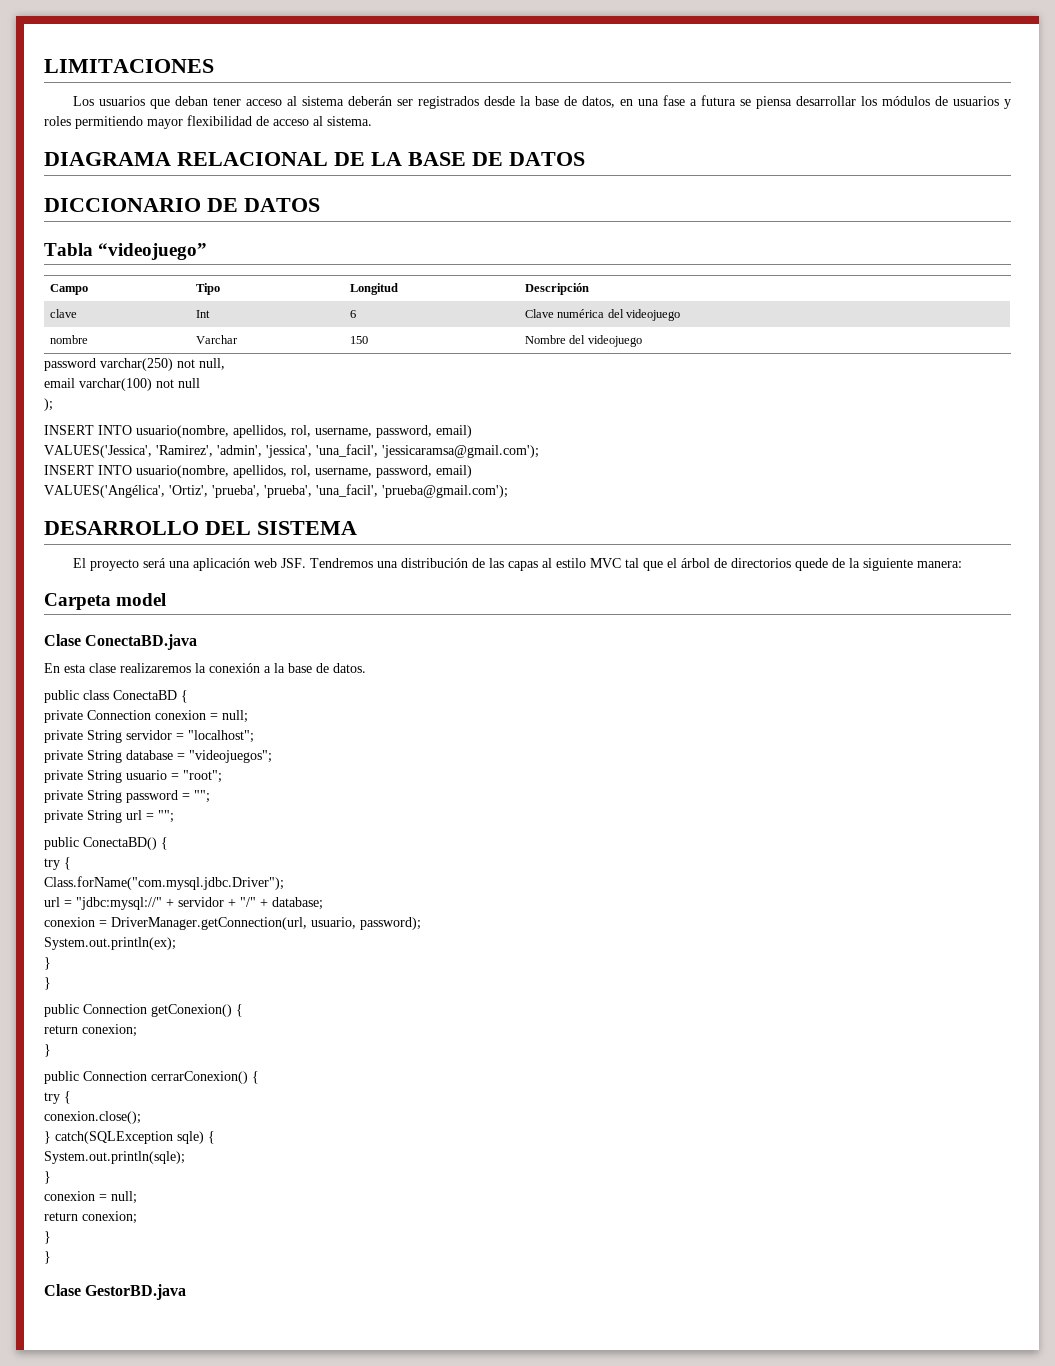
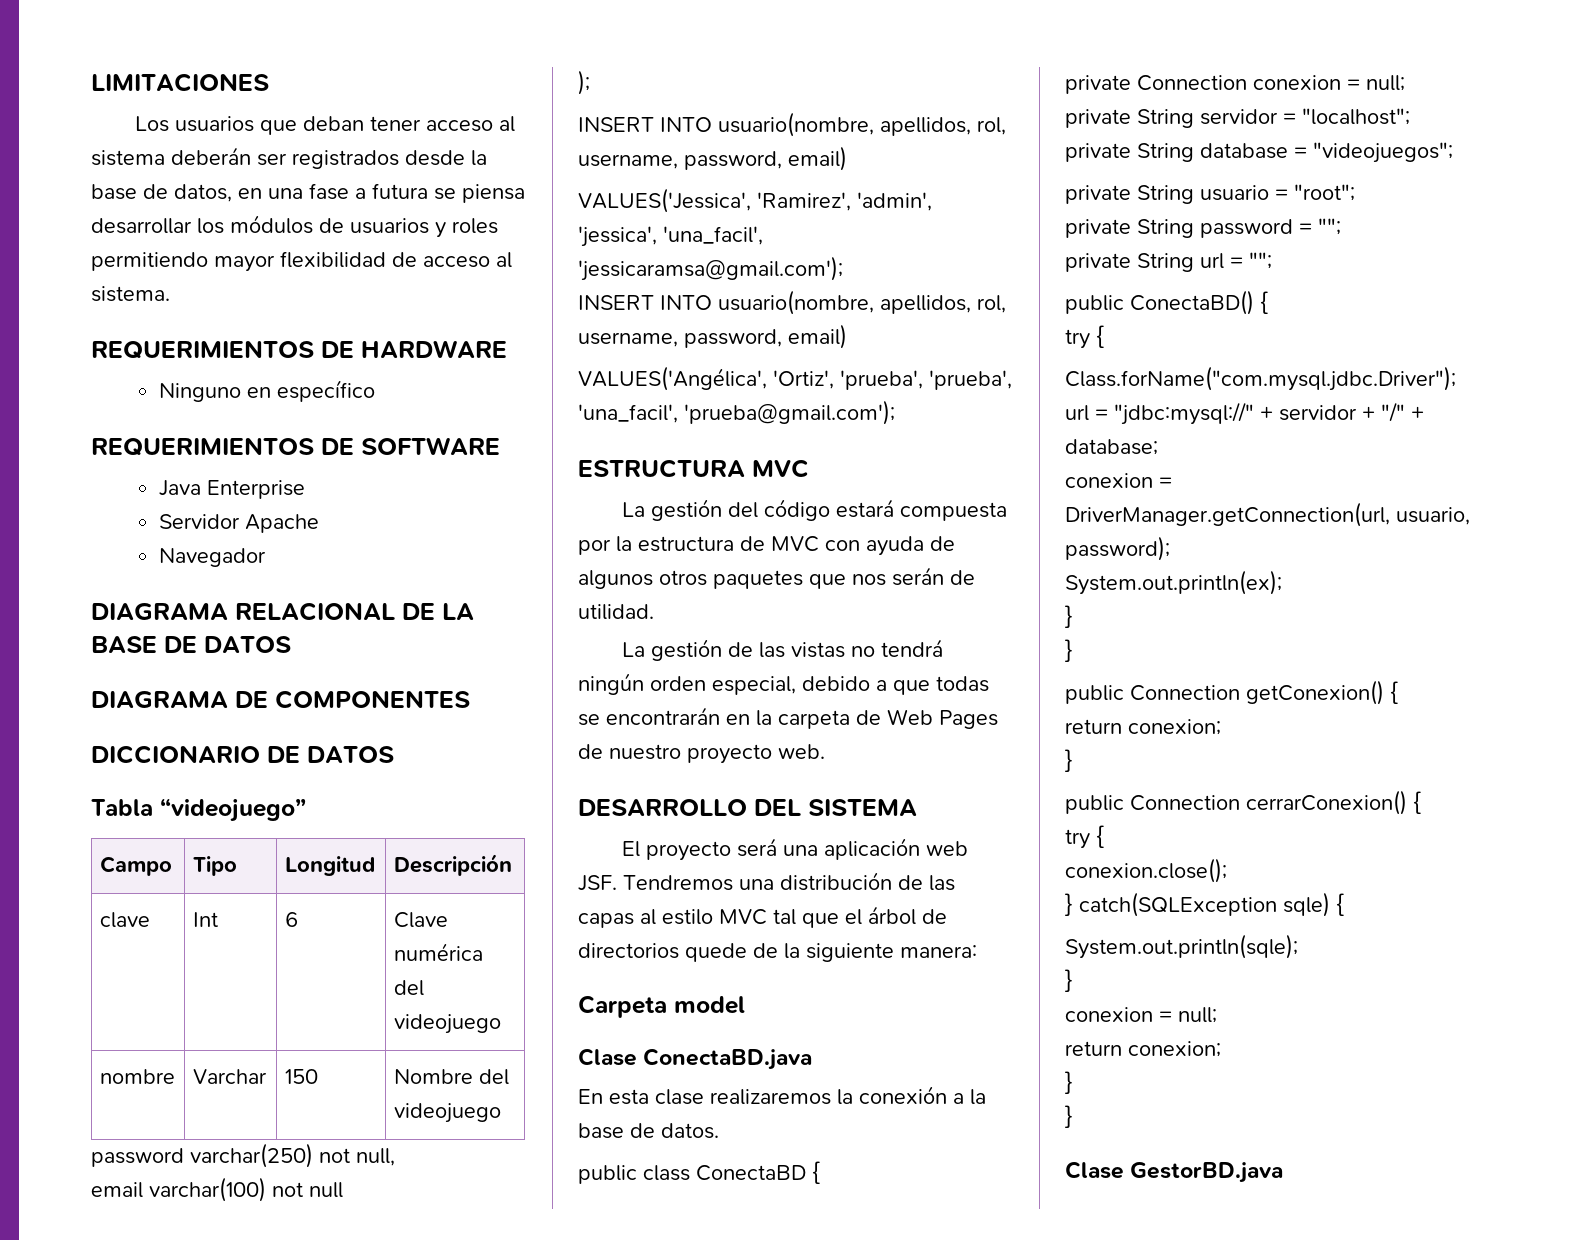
(372, 121) none -> [91,340,507,359] [158,380,375,402] [91,437,500,456] [158,480,305,499] [158,514,319,533] [158,548,266,567] // REQUERIMIENTOS DE HARDWARE // Ninguno en específico // REQUERIMIENTOS DE SOFTWARE // Java Enterprise // Servidor Apache // Navegador
(585, 159) none -> [91,690,470,709] // DIAGRAMA DE COMPONENTES
(508, 491) none -> [578,459,809,478] [622,499,1008,521] [578,536,955,556] [578,567,975,589] [578,604,654,620] [622,639,944,661] [578,673,989,695] [578,707,998,729] [578,744,825,764] // ESTRUCTURA MVC // La gestión del código estará compuesta por la estructura de MVC con ayuda de algunos otros paquetes que nos serán de utilidad. // La gestión de las vistas no tendrá ningún orden especial, debido a que todas se encontrarán en la carpeta de Web Pages de nuestro proyecto web.

